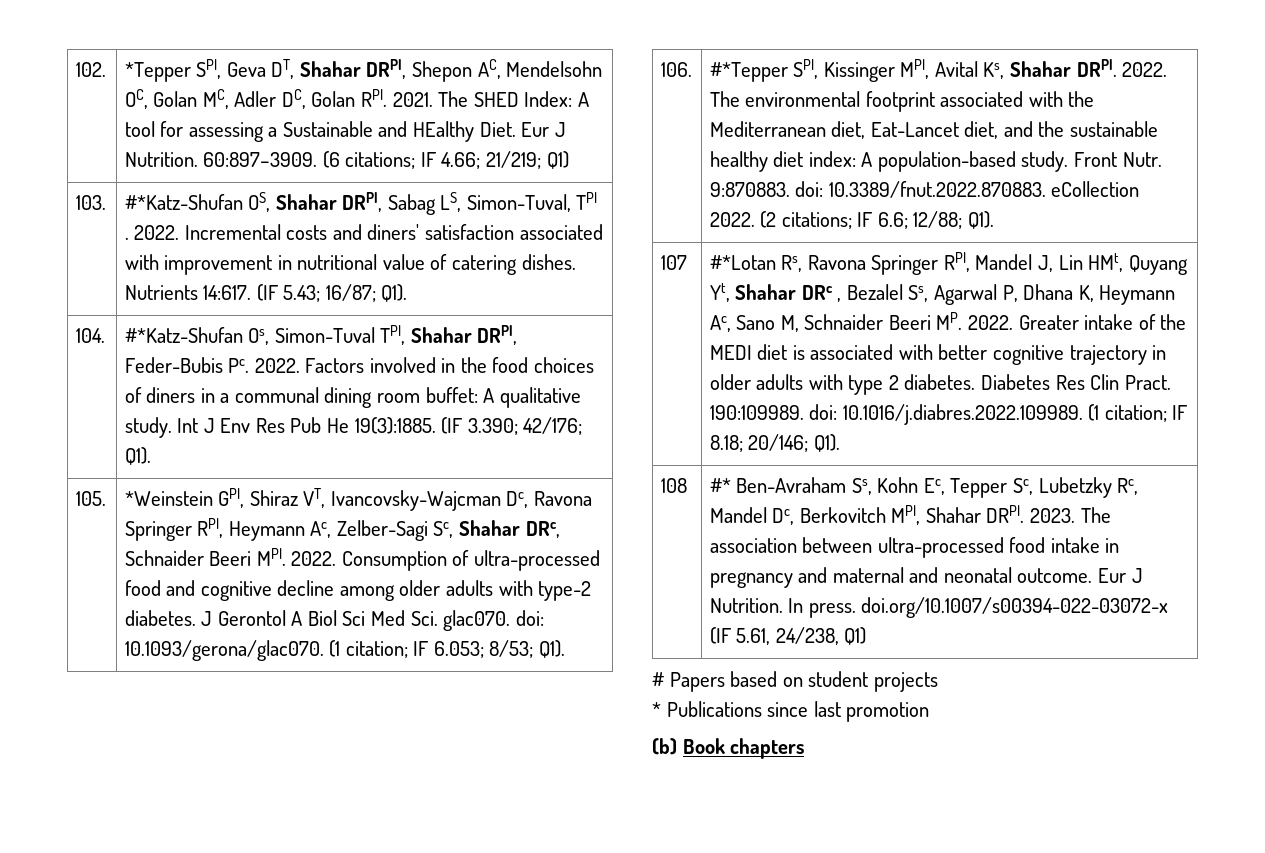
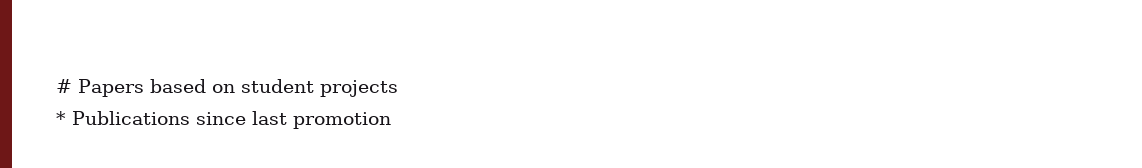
[75,62,106,77] [124,59,603,82] [124,89,589,109] [124,121,566,142] [124,151,569,169] [75,195,106,210] [124,192,598,215] [124,224,603,240] [124,254,576,275] [124,284,408,302] [75,328,105,343] [124,325,518,345] [124,357,595,373] [124,387,581,408] [124,417,583,438] [124,447,151,465] [75,491,106,506] [124,488,592,511] [124,518,560,541] [124,548,600,571] [124,580,592,601] [124,610,544,631] [124,640,565,661] [660,62,692,77] [709,59,1168,82] [709,91,1095,112] [709,121,1158,139] [709,151,1162,172] [709,181,1140,198] [709,211,994,229] [660,255,687,270] [709,252,1188,275] [709,283,1176,305] [709,312,1187,332] [709,344,1167,365] [709,374,1171,395] [709,404,1189,425] [709,434,840,452] [660,478,687,493] [709,477,1139,498] [709,505,1111,525] [709,537,1120,558] [709,567,1143,588] [709,597,1169,618] [709,627,867,645] 102. | *Tepper SPI, Geva DT, Shahar DRPI, Shepon AC, Mendelsohn OC, Golan MC, Adler DC, Golan RPI. 2021. The SHED Index: A tool for assessing a Sustainable and HEalthy Diet. Eur J Nutrition. 60:897–3909. (6 citations; IF 4.66; 21/219; Q1) // 103. | #*Katz-Shufan OS, Shahar DRPI, Sabag LS, Simon-Tuval, TPI . 2022. Incremental costs and diners' satisfaction associated with improvement in nutritional value of catering dishes. Nutrients 14:617. (IF 5.43; 16/87; Q1). // 104. | #*Katz-Shufan Os, Simon-Tuval TPI, Shahar DRPI, Feder-Bubis Pc. 2022. Factors involved in the food choices of diners in a communal dining room buffet: A qualitative study. Int J Env Res Pub He 19(3):1885. (IF 3.390; 42/176; Q1). // 105. | *Weinstein GPI, Shiraz VT, Ivancovsky-Wajcman Dc, Ravona Springer RPI, Heymann Ac, Zelber-Sagi Sc, Shahar DRc, Schnaider Beeri MPI. 2022. Consumption of ultra-processed food and cognitive decline among older adults with type-2 diabetes. J Gerontol A Biol Sci Med Sci. glac070. doi: 10.1093/gerona/glac070. (1 citation; IF 6.053; 8/53; Q1). // 106. | #*Tepper SPI, Kissinger MPI, Avital Ks, Shahar DRPI. 2022. The environmental footprint associated with the Mediterranean diet, Eat-Lancet diet, and the sustainable healthy diet index: A population-based study. Front Nutr. 9:870883. doi: 10.3389/fnut.2022.870883. eCollection 2022. (2 citations; IF 6.6; 12/88; Q1). // 107 | #*Lotan Rs, Ravona Springer RPI, Mandel J, Lin HMt, Quyang Yt, Shahar DRc , Bezalel Ss, Agarwal P, Dhana K, Heymann Ac, Sano M, Schnaider Beeri MP. 2022. Greater intake of the MEDI diet is associated with better cognitive trajectory in older adults with type 2 diabetes. Diabetes Res Clin Pract. 190:109989. doi: 10.1016/j.diabres.2022.109989. (1 citation; IF 8.18; 20/146; Q1). // 108 | #* Ben-Avraham Ss, Kohn Ec, Tepper Sc, Lubetzky Rc, Mandel Dc, Berkovitch MPI, Shahar DRPI. 2023. The association between ultra-processed food intake in pregnancy and maternal and neonatal outcome. Eur J Nutrition. In press. doi.org/10.1007/s00394-022-03072-x (IF 5.61, 24/238, Q1) // -> (56, 86) none
[652,738,805,759] // (b) Book chapters -> (391, 120) none

